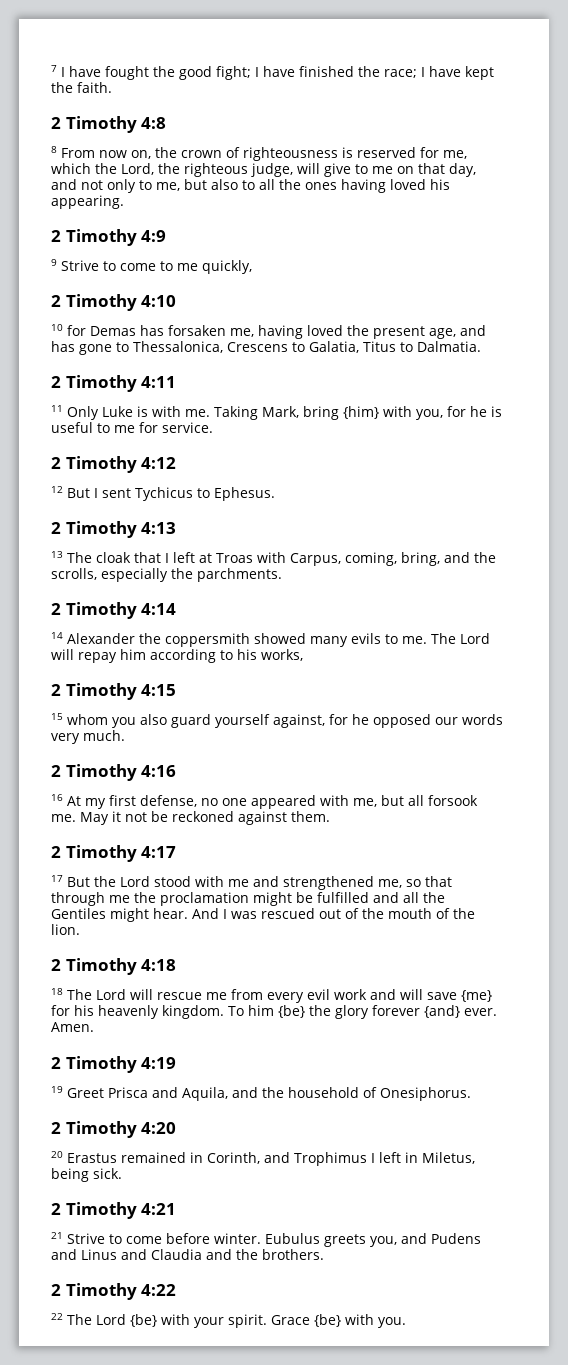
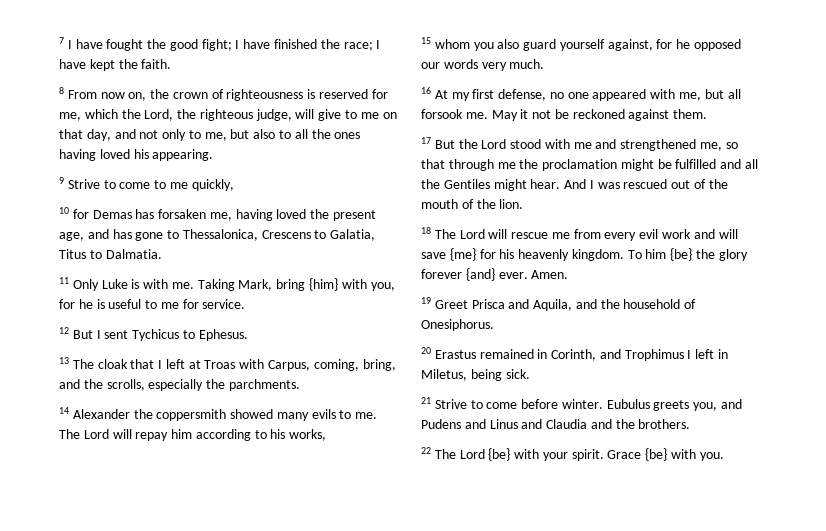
[51,116,167,133] // 2 Timothy 4:8 -> (172, 64) none
[51,229,167,246] // 2 Timothy 4:9 -> (214, 155) none
[51,294,177,311] // 2 Timothy 4:10 -> (234, 185) none
[51,375,177,392] // 2 Timothy 4:11 -> (162, 254) none
[51,456,177,473] // 2 Timothy 4:12 -> (246, 304) none
[51,521,177,538] // 2 Timothy 4:13 -> (248, 335) none
[51,602,177,619] // 2 Timothy 4:14 -> (300, 385) none
[51,683,177,700] // 2 Timothy 4:15 -> (327, 435) none
[51,764,177,781] // 2 Timothy 4:16 -> (545, 64) none
[51,845,177,862] // 2 Timothy 4:17 -> (708, 114) none
[51,958,177,975] // 2 Timothy 4:18 -> (524, 204) none
[51,1056,177,1073] // 2 Timothy 4:19 -> (569, 274) none
[51,1121,177,1138] // 2 Timothy 4:20 -> (494, 325) none
[51,1202,177,1219] // 2 Timothy 4:21 -> (530, 374) none
[51,1283,177,1300] // 2 Timothy 4:22 -> (691, 424) none

